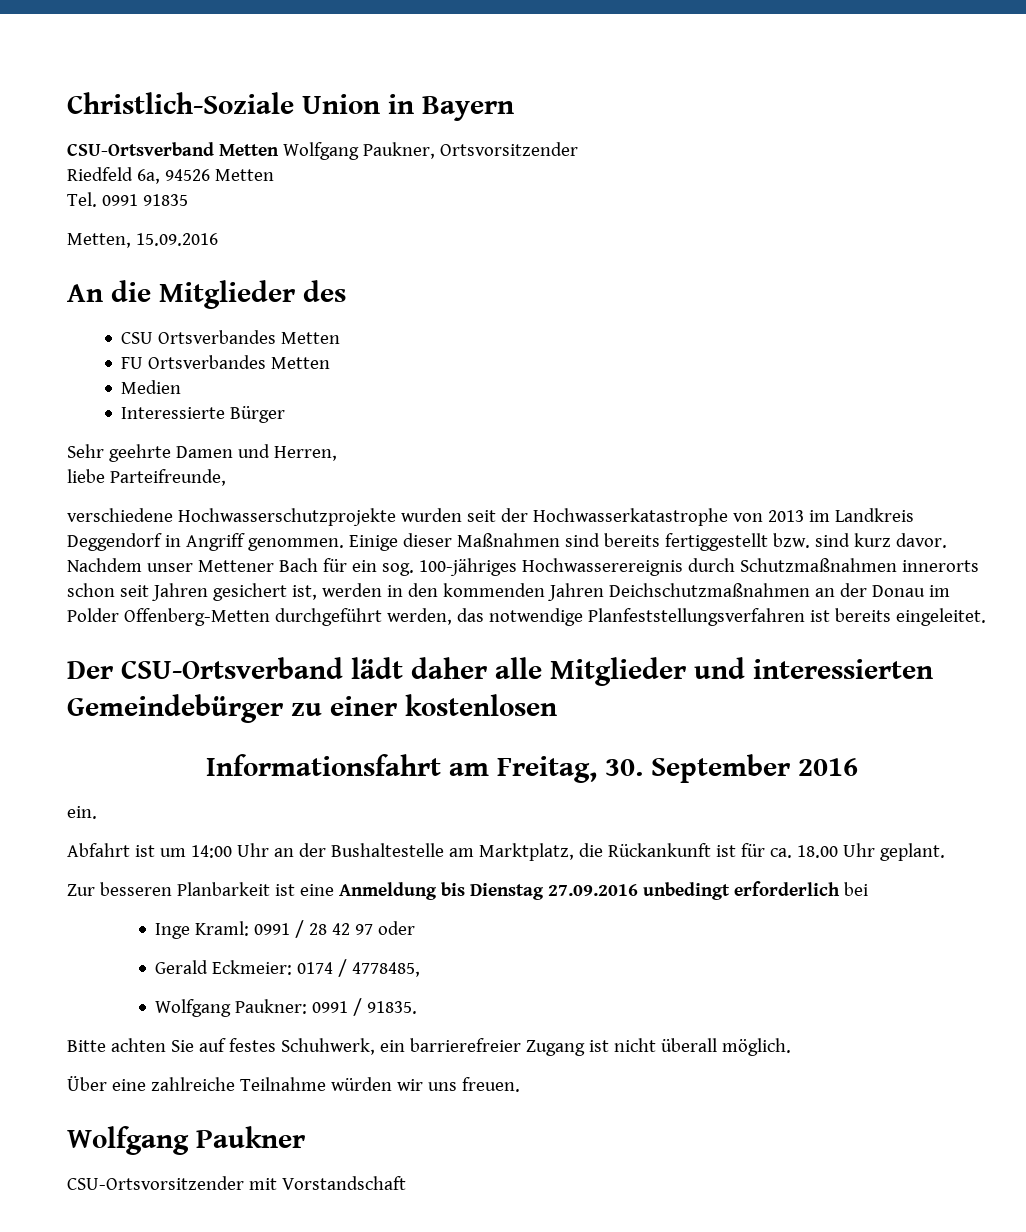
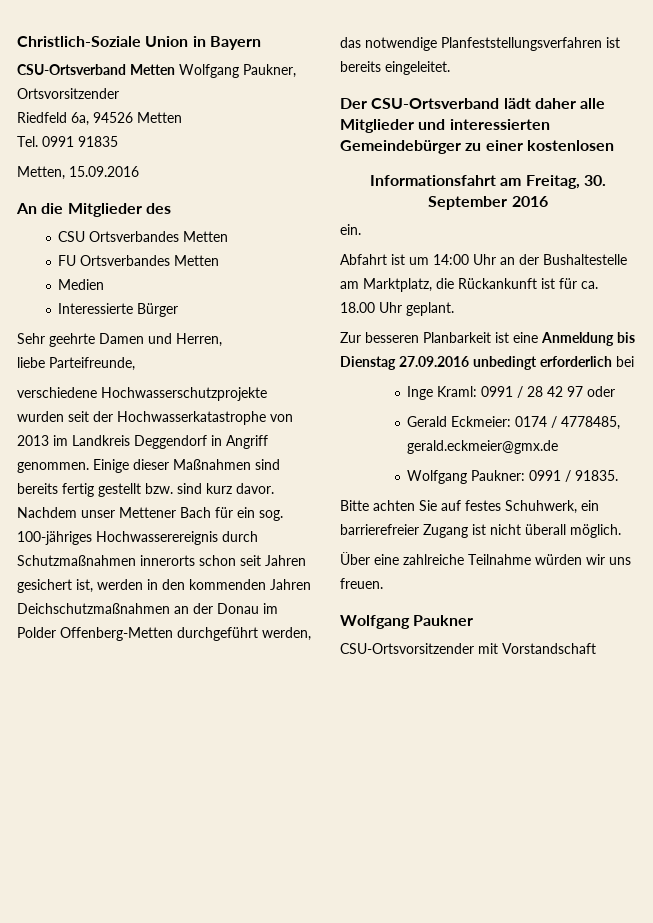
[664,533,768,551] fertiggestellt -> [62,483,141,497] fertig gestellt
(421, 969) none -> [407,440,559,454] gerald.eckmeier@gmx.de

